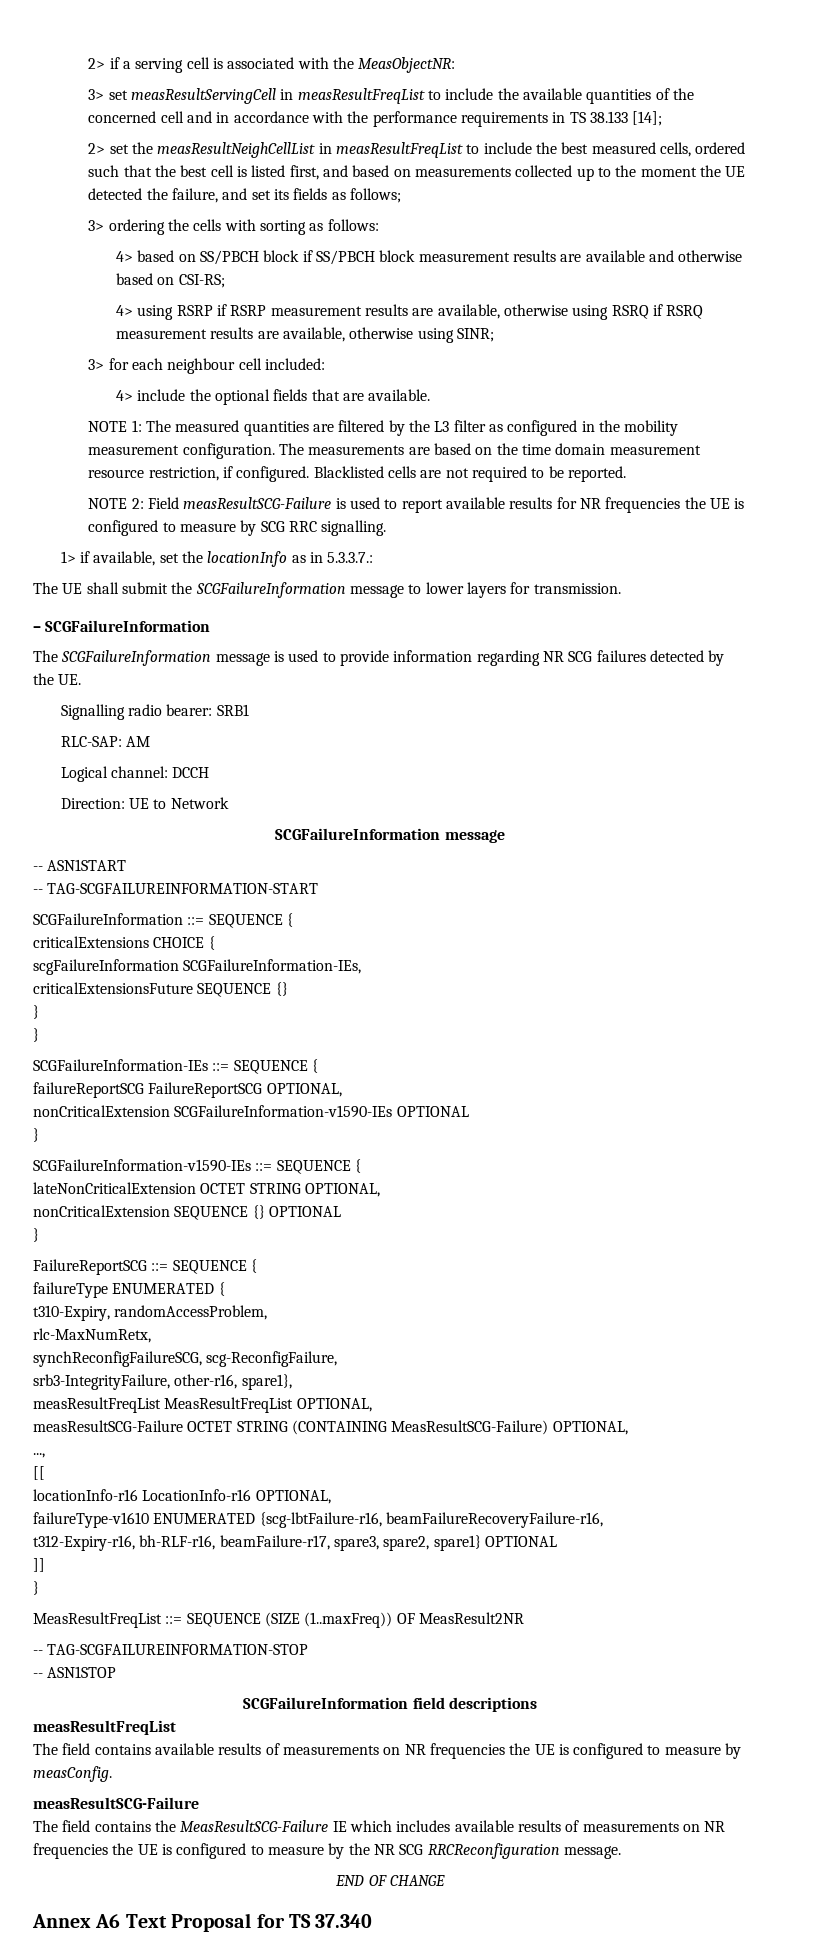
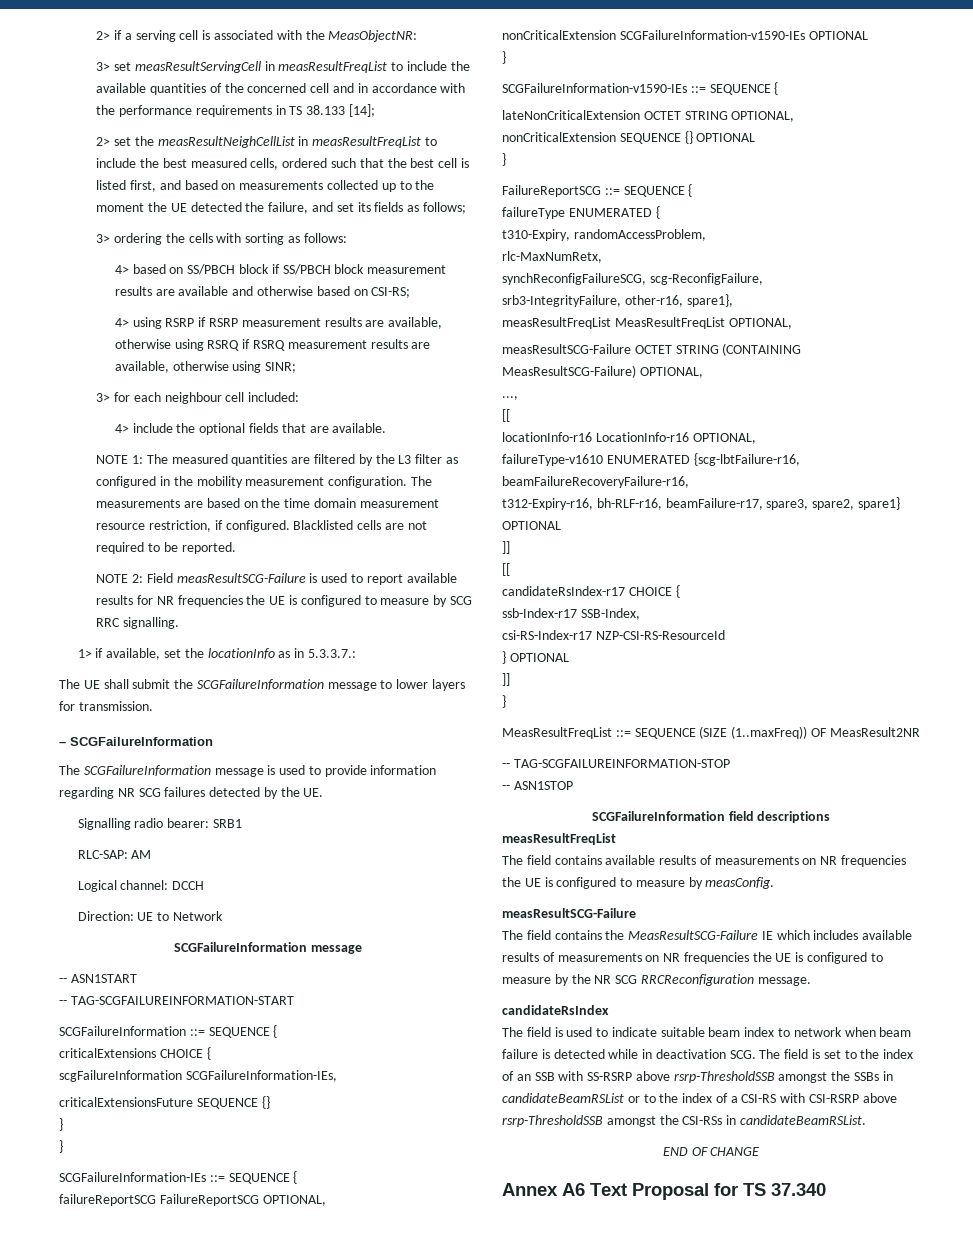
(45, 1565) none -> [502,563,510,576] [502,585,680,598] [502,608,640,620] [502,630,725,640] [502,651,569,664] [502,673,510,686] // [[ // candidateRsIndex-r17 CHOICE { // ssb-Index-r17 SSB-Index, // csi-RS-Index-r17 NZP-CSI-RS-ResourceId // } OPTIONAL // ]]
(621, 1852) none -> [502,1005,609,1015] [502,1027,912,1037] [502,1049,914,1059] [502,1071,893,1083] [502,1093,897,1103] [502,1115,866,1127] // candidateRsIndex // The field is used to indicate suitable beam index to network when beam failure is detected while in deactivation SCG. The field is set to the index of an SSB with SS-RSRP above rsrp-ThresholdSSB amongst the SSBs in candidateBeamRSList or to the index of a CSI-RS with CSI-RSRP above rsrp-ThresholdSSB amongst the CSI-RSs in candidateBeamRSList.

